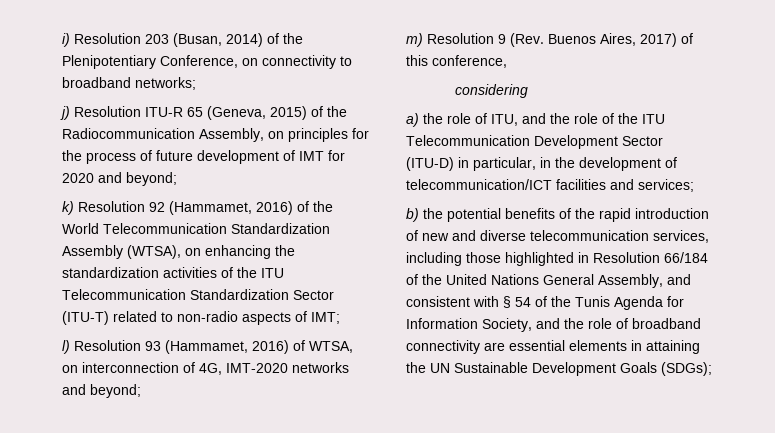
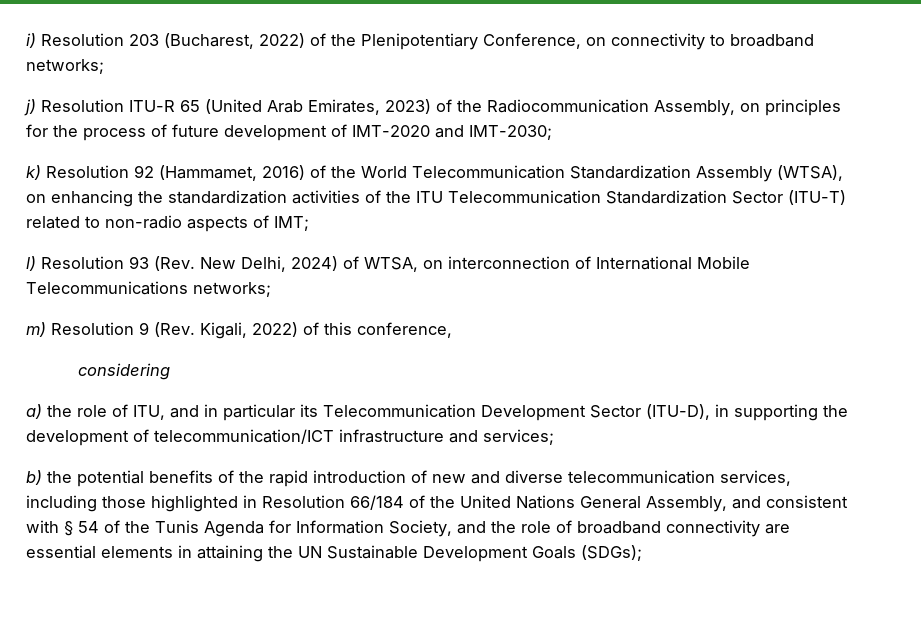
[173,33,263,47] (Busan, 2014) -> [164,33,305,49] (Bucharest, 2022)
[207,106,307,120] (Geneva, 2015) -> [205,99,431,115] (United Arab Emirates, 2023)
[299,150,345,161] [62,172,177,186] IMT for 2020 and beyond; -> [352,125,552,140] IMT-2020 and IMT-2030;
[165,340,289,354] (Hammamet, 2016) -> [154,256,338,272] (Rev. New Delhi, 2024)
[199,362,349,375] [62,384,141,398] 4G, IMT-2020 networks and beyond; -> [596,256,750,270] [26,281,271,297] International Mobile Telecommunications networks;
[548,33,677,47] Buenos Aires, 2017) -> [200,322,298,339] Kigali, 2022)
[550,113,665,124] [406,135,663,149] [406,157,551,171] the role of the ITU Telecommunication Development Sector (ITU-D) in particular, in -> [204,404,818,421] in particular its Telecommunication Development Sector (ITU-D), in supporting
[556,179,606,190] facilities -> [339,429,444,443] infrastructure

